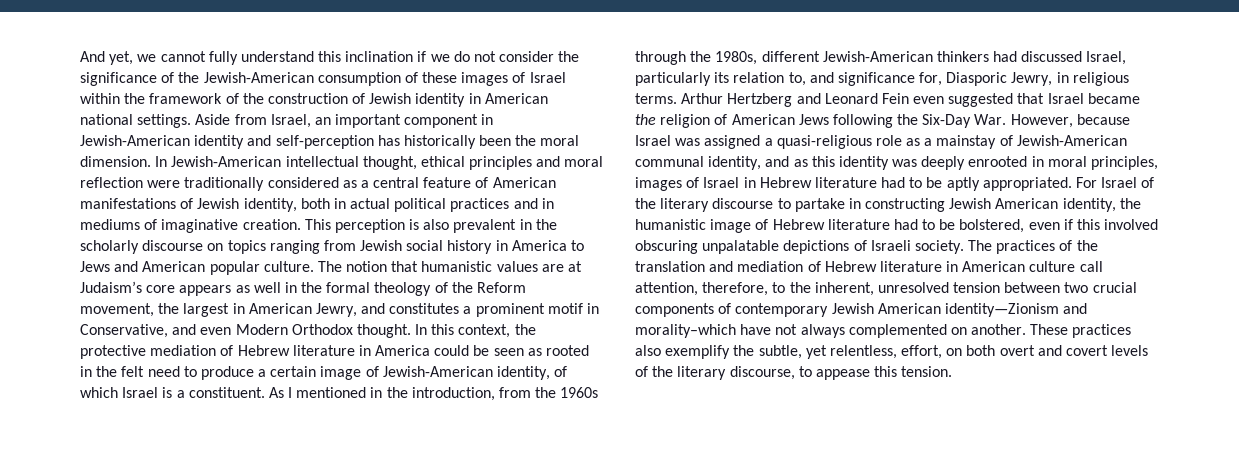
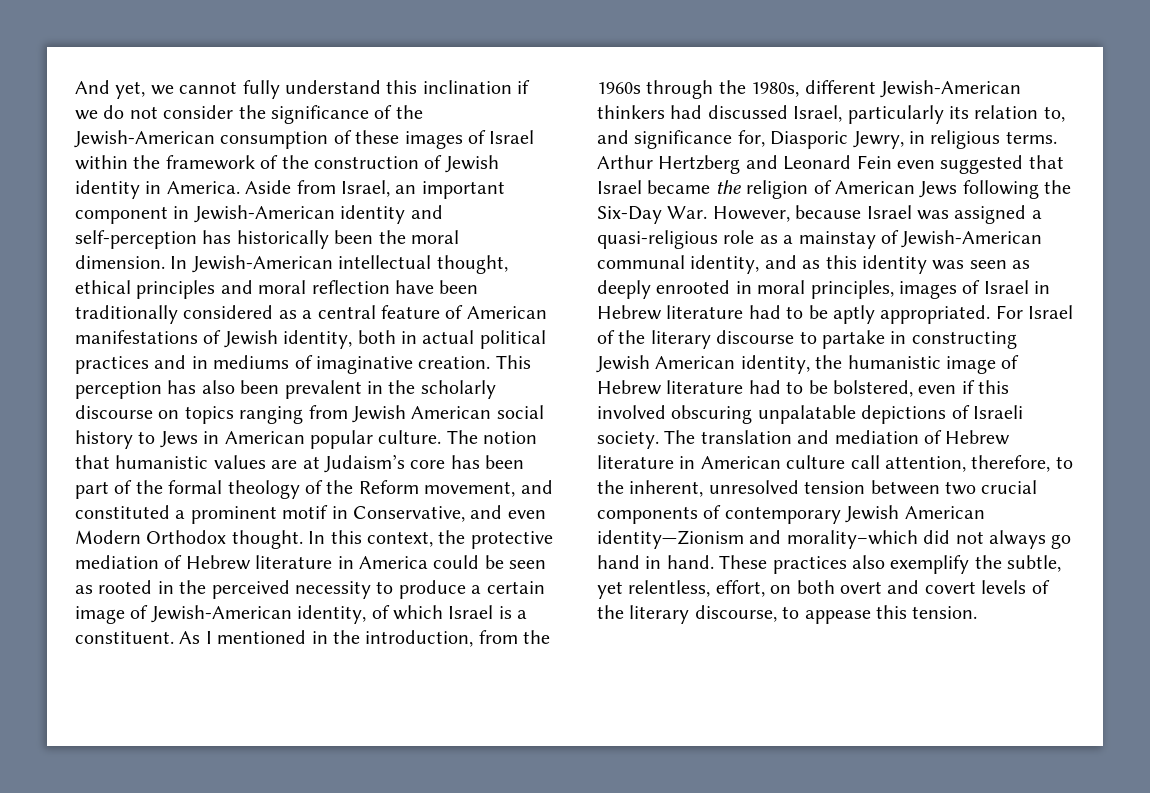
[484,93,548,104] [80,114,192,128] American national settings. -> [166,181,240,194] America.
[147,180,181,188] were -> [395,280,479,294] have been
[409,219,450,230] is also -> [167,380,280,394] has also been
(403, 245) none -> [411,406,492,419] American
[495,240,567,251] in America -> (133, 439) none
[114,261,139,272] and -> [203,431,220,444] in
[179,282,297,296] appears as well in -> [450,455,525,469] [75,480,133,499] has been part of
[158,303,460,317] the largest in American Jewry, and constitutes -> [520,480,553,494] [75,505,170,519] and constituted
[121,366,180,377] felt need -> [211,580,371,599] perceived necessity
(918, 163) none -> [969,260,1031,269] seen as
[996,240,1098,254] practices of the -> (696, 437) none
[740,324,772,335] have -> [923,530,951,544] did
[848,324,1027,338] complemented on another. -> [1051,534,1072,549] [597,555,714,569] go hand in hand.

